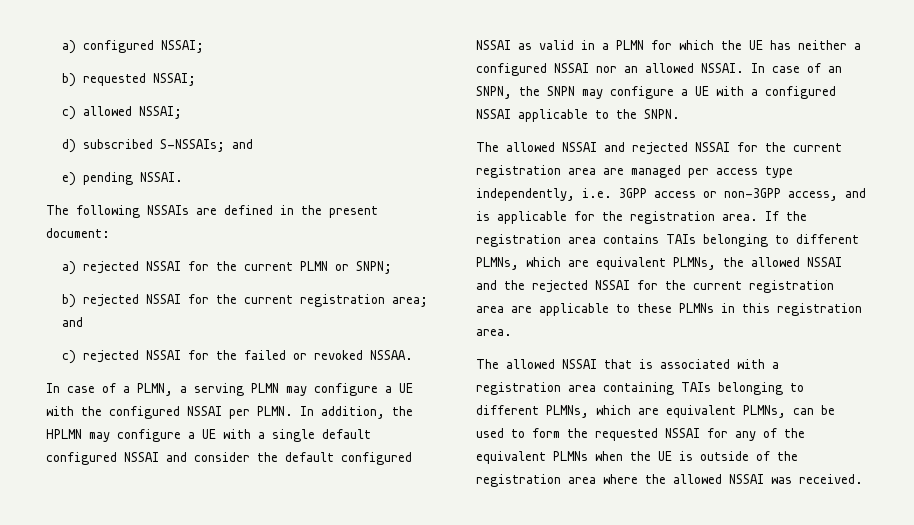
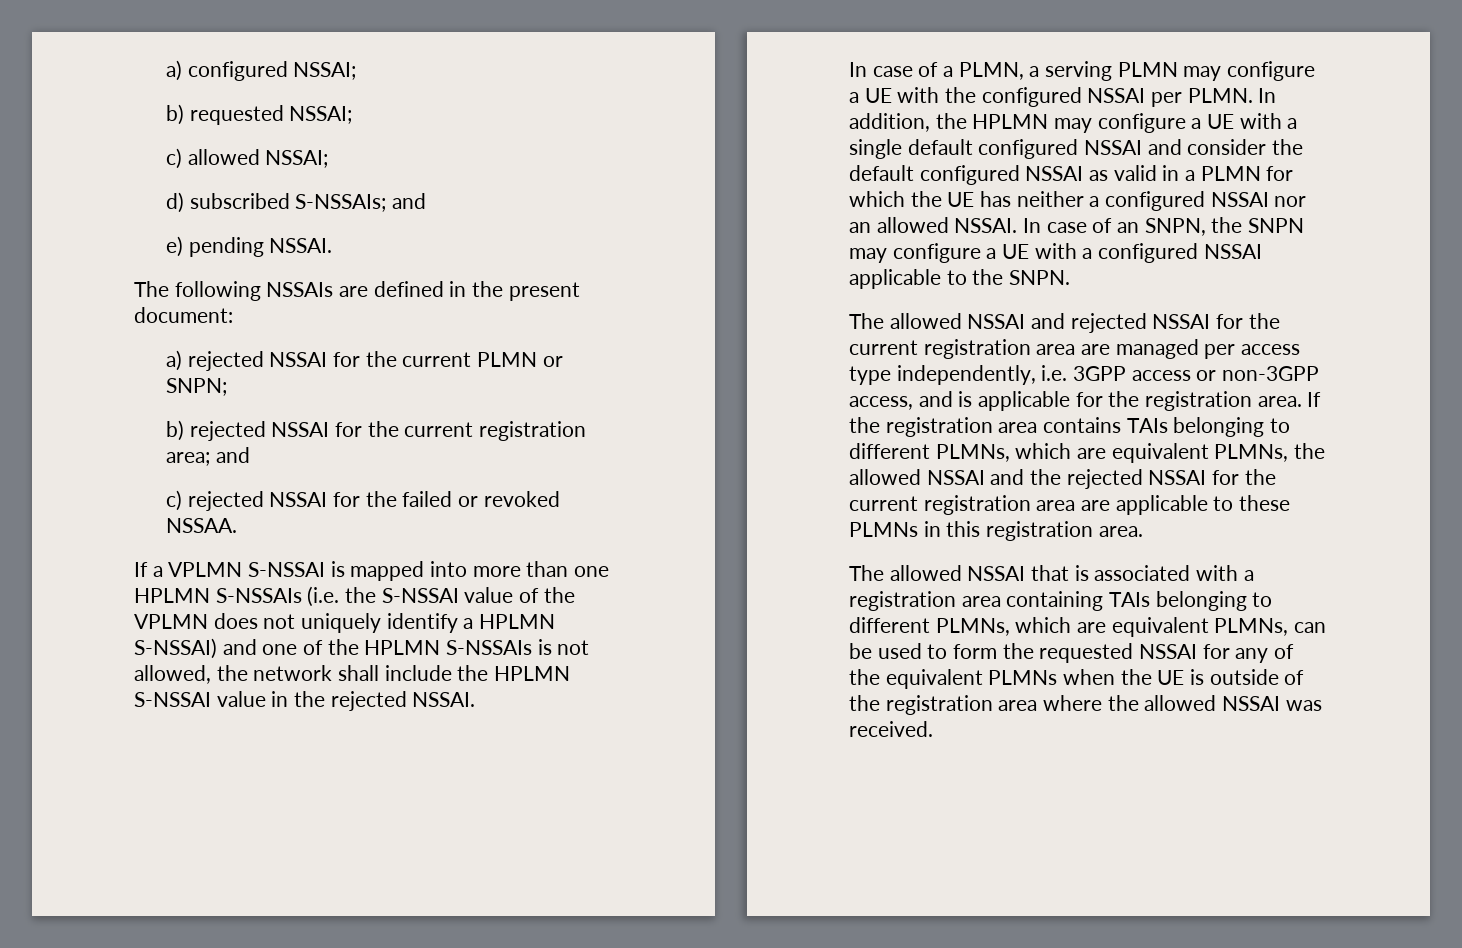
(413, 355) none -> [134,561,610,581] [134,586,575,607] [134,613,556,633] [134,638,590,659] [134,665,571,684] [134,691,476,711] // If a VPLMN S-NSSAI is mapped into more than one HPLMN S-NSSAIs (i.e. the S-NSSAI value of the VPLMN does not uniquely identify a HPLMN S-NSSAI) and one of the HPLMN S-NSSAIs is not allowed, the network shall include the HPLMN S-NSSAI value in the rejected NSSAI.

